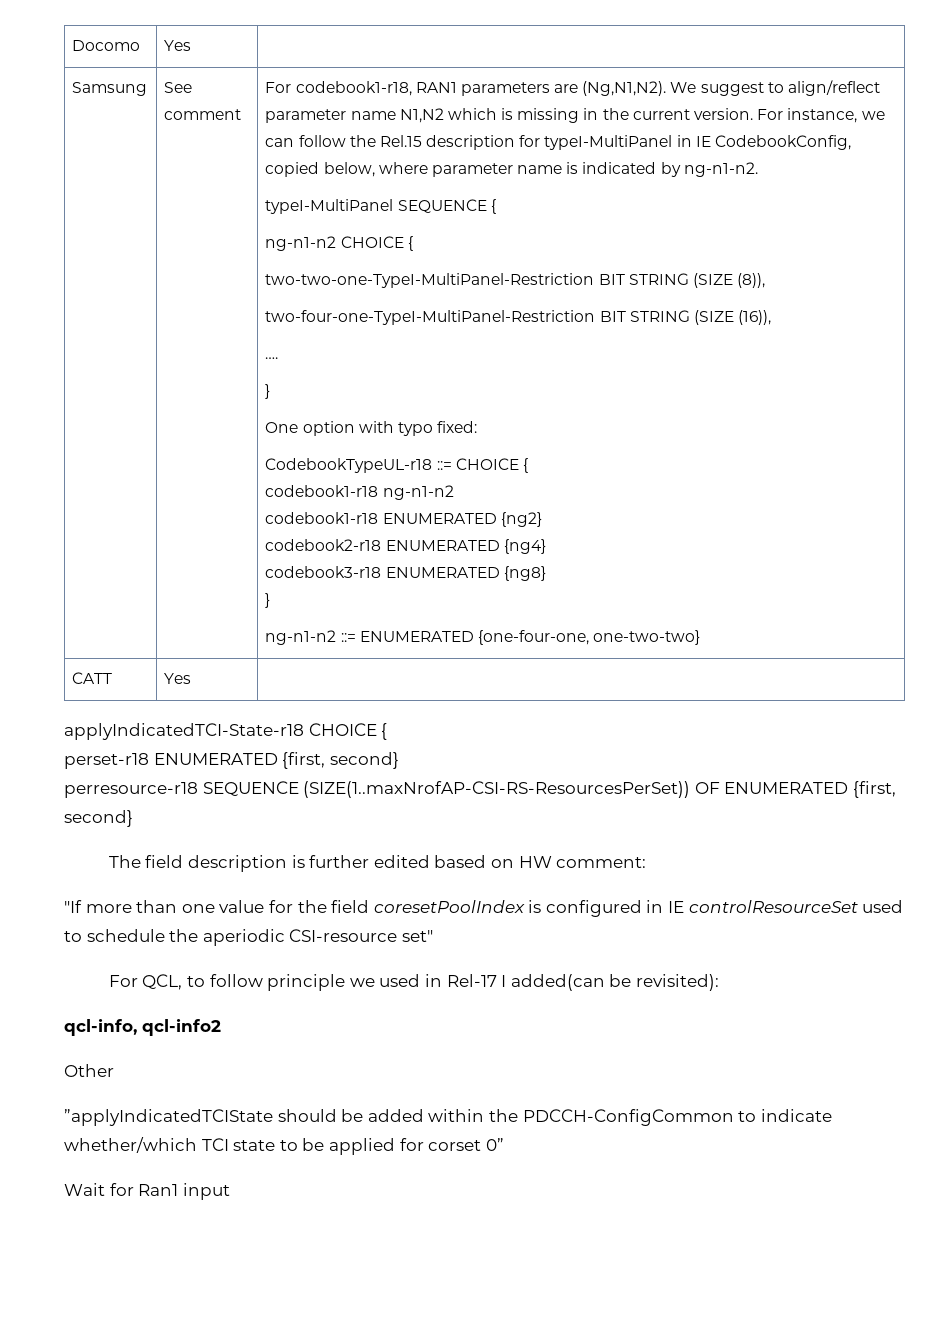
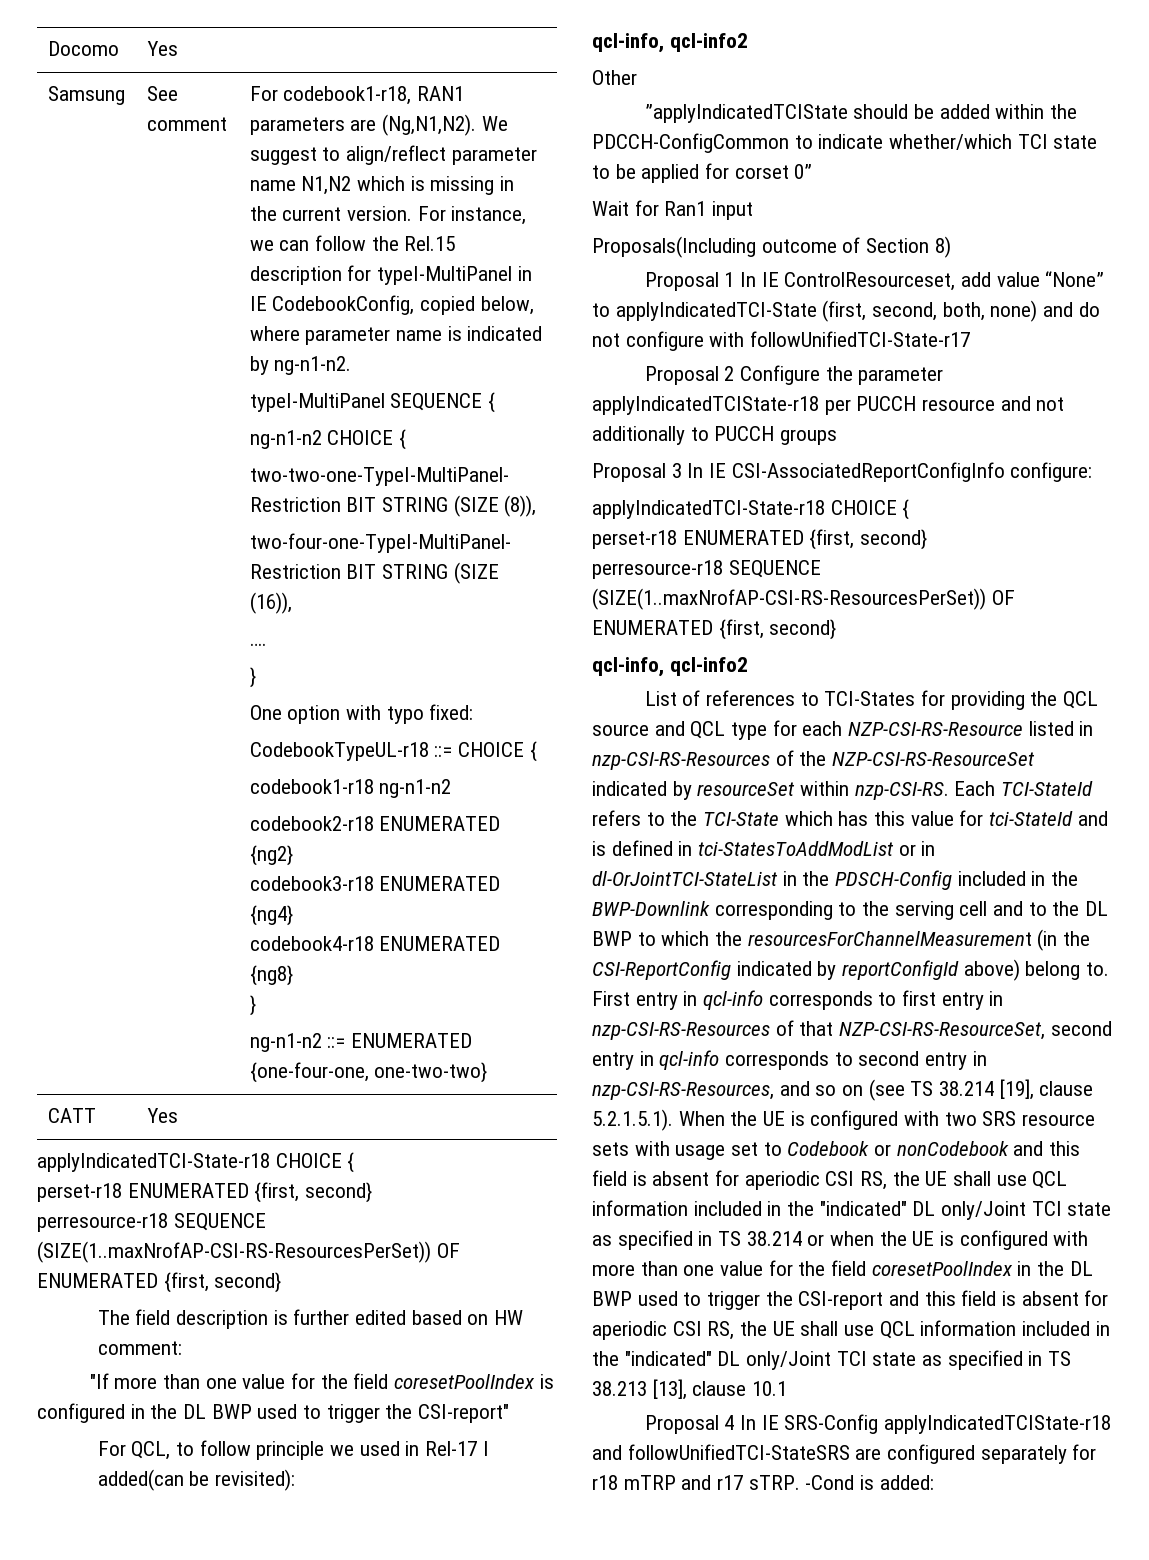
[265,512,379,524] codebook1-r18 -> [249,816,374,831] codebook2-r18
[265,539,382,551] codebook2-r18 -> [249,876,374,891] codebook3-r18
[265,566,382,578] codebook3-r18 -> [249,936,374,951] codebook4-r18
[668,900,904,913] [64,929,433,946] IE controlResourceSet used to schedule the aperiodic CSI-resource set" -> [150,1404,510,1423] the DL BWP used to trigger the CSI-report"
(230, 1191) none -> [592,236,951,258] [644,271,1105,291] [592,300,1100,322] [592,331,971,351] [644,365,944,385] [592,396,1065,415] [592,426,838,445] [592,462,1093,482] [592,499,910,520] [592,529,928,550] [592,560,821,579] [592,588,1015,610] [592,619,837,640] [592,657,748,677] [644,690,1099,710] [592,720,1094,740] [592,750,1036,770] [592,781,1094,800] [592,810,1108,826] [592,840,936,856] [592,870,1079,890] [592,901,1109,920] [592,929,1091,951] [592,959,1110,981] [592,990,1004,1010] [592,1020,1112,1040] [592,1050,987,1070] [592,1079,1094,1101] [592,1109,1096,1131] [592,1141,1081,1160] [592,1170,1068,1190] [592,1200,1112,1220] [592,1230,1089,1250] [592,1260,1093,1276] [592,1290,1109,1310] [592,1320,1110,1340] [592,1350,1072,1370] [592,1379,788,1400] [644,1414,1112,1434] [592,1444,1097,1464] [592,1475,934,1490] // Proposals(Including outcome of Section 8) // Proposal 1 In IE ControlResourceset, add value “None” to applyIndicatedTCI-State (first, second, both, none) and do not configure with followUnifiedTCI-State-r17 // Proposal 2 Configure the parameter applyIndicatedTCIState-r18 per PUCCH resource and not additionally to PUCCH groups // Proposal 3 In IE CSI-AssociatedReportConfigInfo configure: // applyIndicatedTCI-State-r18 CHOICE { // perset-r18 ENUMERATED {first, second} // perresource-r18 SEQUENCE (SIZE(1..maxNrofAP-CSI-RS-ResourcesPerSet)) OF ENUMERATED {first, second} // qcl-info, qcl-info2 // List of references to TCI-States for providing the QCL source and QCL type for each NZP-CSI-RS-Resource listed in nzp-CSI-RS-Resources of the NZP-CSI-RS-ResourceSet indicated by resourceSet within nzp-CSI-RS. Each TCI-StateId refers to the TCI-State which has this value for tci-StateId and is defined in tci-StatesToAddModList or in dl-OrJointTCI-StateList in the PDSCH-Config included in the BWP-Downlink corresponding to the serving cell and to the DL BWP to which the resourcesForChannelMeasurement (in the CSI-ReportConfig indicated by reportConfigId above) belong to. First entry in qcl-info corresponds to first entry in nzp-CSI-RS-Resources of that NZP-CSI-RS-ResourceSet, second entry in qcl-info corresponds to second entry in nzp-CSI-RS-Resources, and so on (see TS 38.214 [19], clause 5.2.1.5.1). When the UE is configured with two SRS resource sets with usage set to Codebook or nonCodebook and this field is absent for aperiodic CSI RS, the UE shall use QCL information included in the "indicated" DL only/Joint TCI state as specified in TS 38.214 or when the UE is configured with more than one value for the field coresetPoolIndex in the DL BWP used to trigger the CSI-report and this field is absent for aperiodic CSI RS, the UE shall use QCL information included in the "indicated" DL only/Joint TCI state as specified in TS 38.213 [13], clause 10.1 // Proposal 4 In IE SRS-Config applyIndicatedTCIState-r18 and followUnifiedTCI-StateSRS are configured separately for r18 mTRP and r17 sTRP. -Cond is added:

